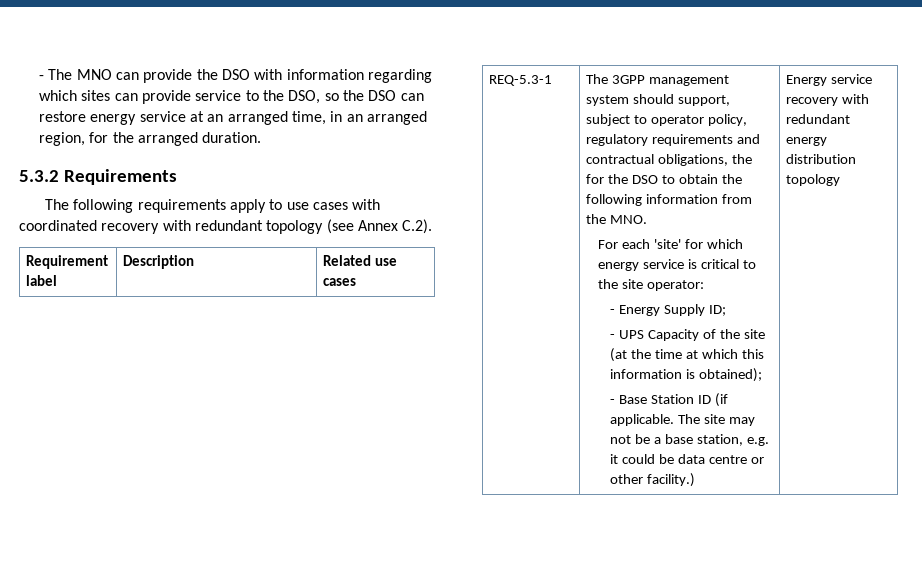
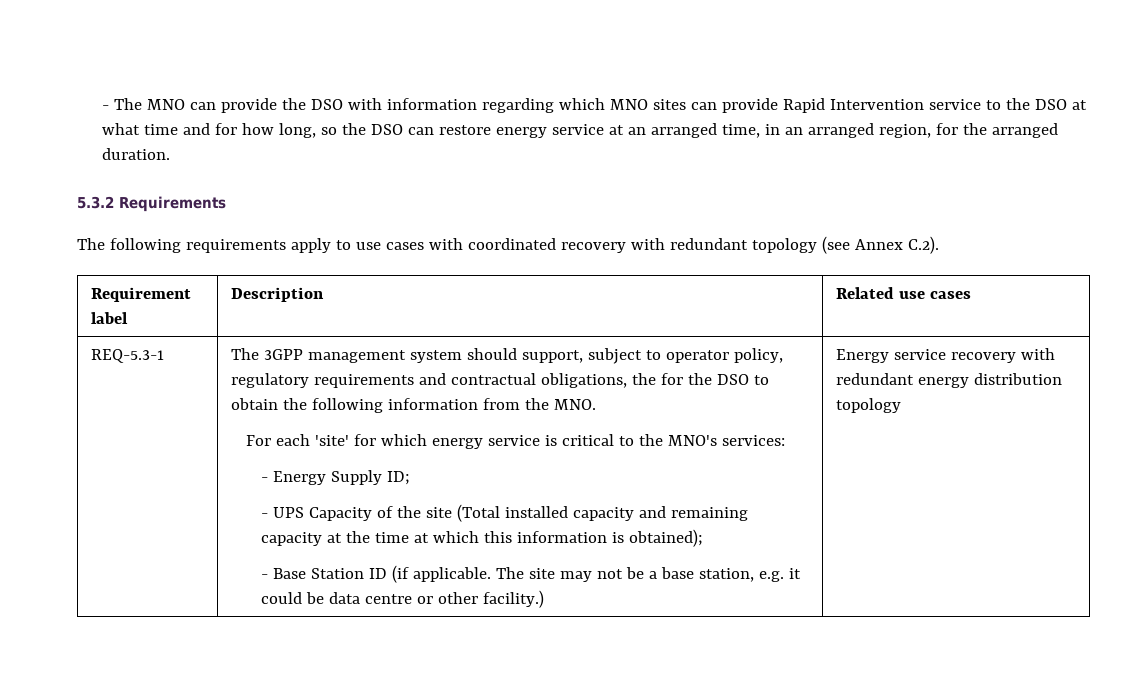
(78, 95) none -> [610,99,649,110] MNO
(192, 97) none -> [783,98,925,113] Rapid Intervention
[288,90,321,104] DSO, -> [1035,99,1088,110] [102,123,317,138] DSO at what time and for how long,
[621,279,704,291] site operator: -> [667,435,785,446] MNO's services:
[610,348,628,362] (at -> [456,504,748,522] [260,532,342,546] (Total installed capacity and remaining capacity at

